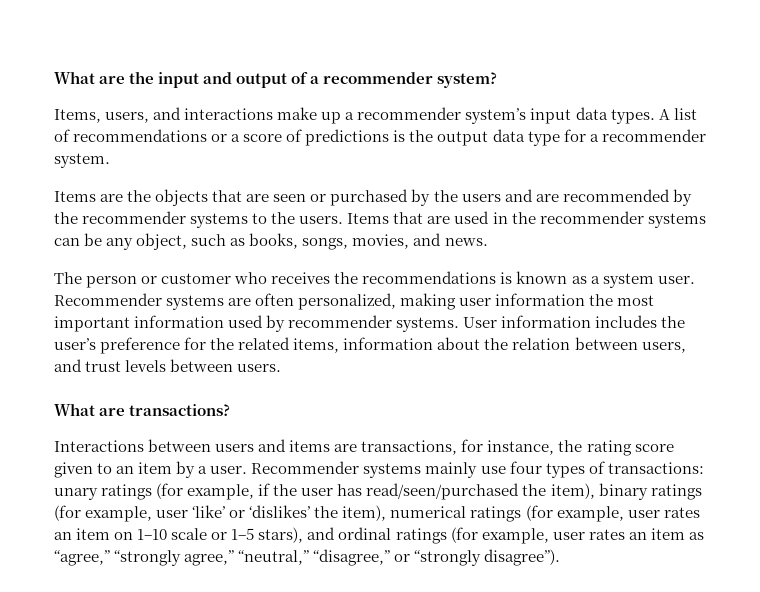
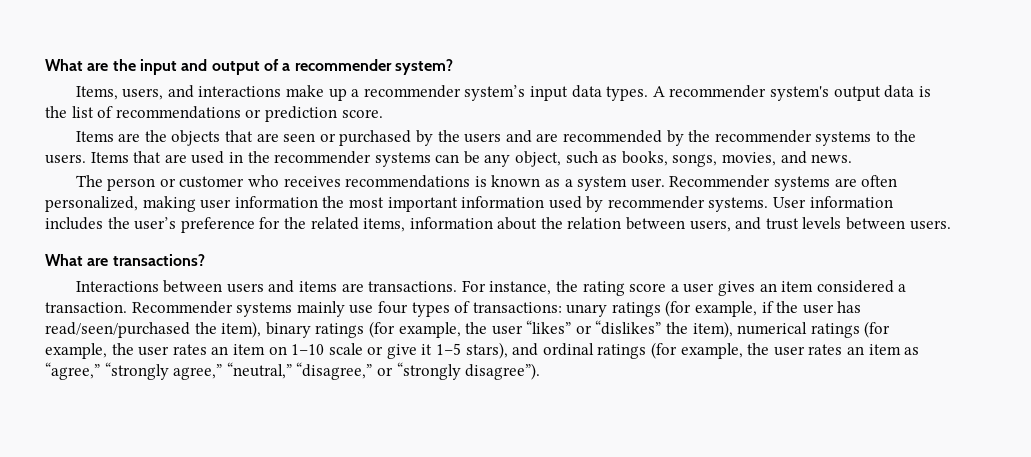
[673,108,697,120] [54,129,706,146] [54,153,110,168] list of recommendations or a score of predictions is the output data type for a recommender system. -> [669,85,931,101] [45,106,383,122] recommender system's output data is the list of recommendations or prediction score.
[334,272,359,284] the -> (341, 181) none
[361,439,484,455] transactions, for -> [368,280,486,292] transactions. For
[54,461,248,478] given to an item by a user. -> [670,280,907,296] [45,302,127,313] a user gives an item considered a transaction.
[156,505,311,518] user ‘like’ or ‘dislikes’ -> [465,320,662,335] the user “likes” or “dislikes”
(624, 514) none -> [111,343,134,355] the
(228, 536) none -> [386,344,433,359] give it
(549, 536) none -> [747,343,770,355] the

